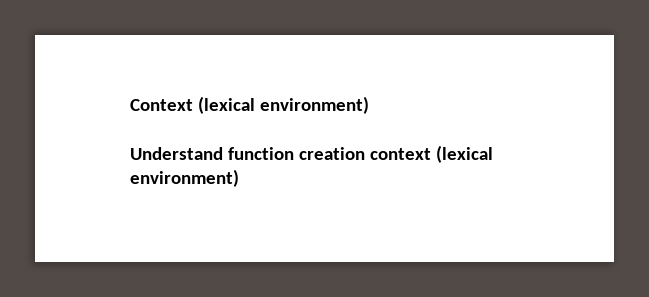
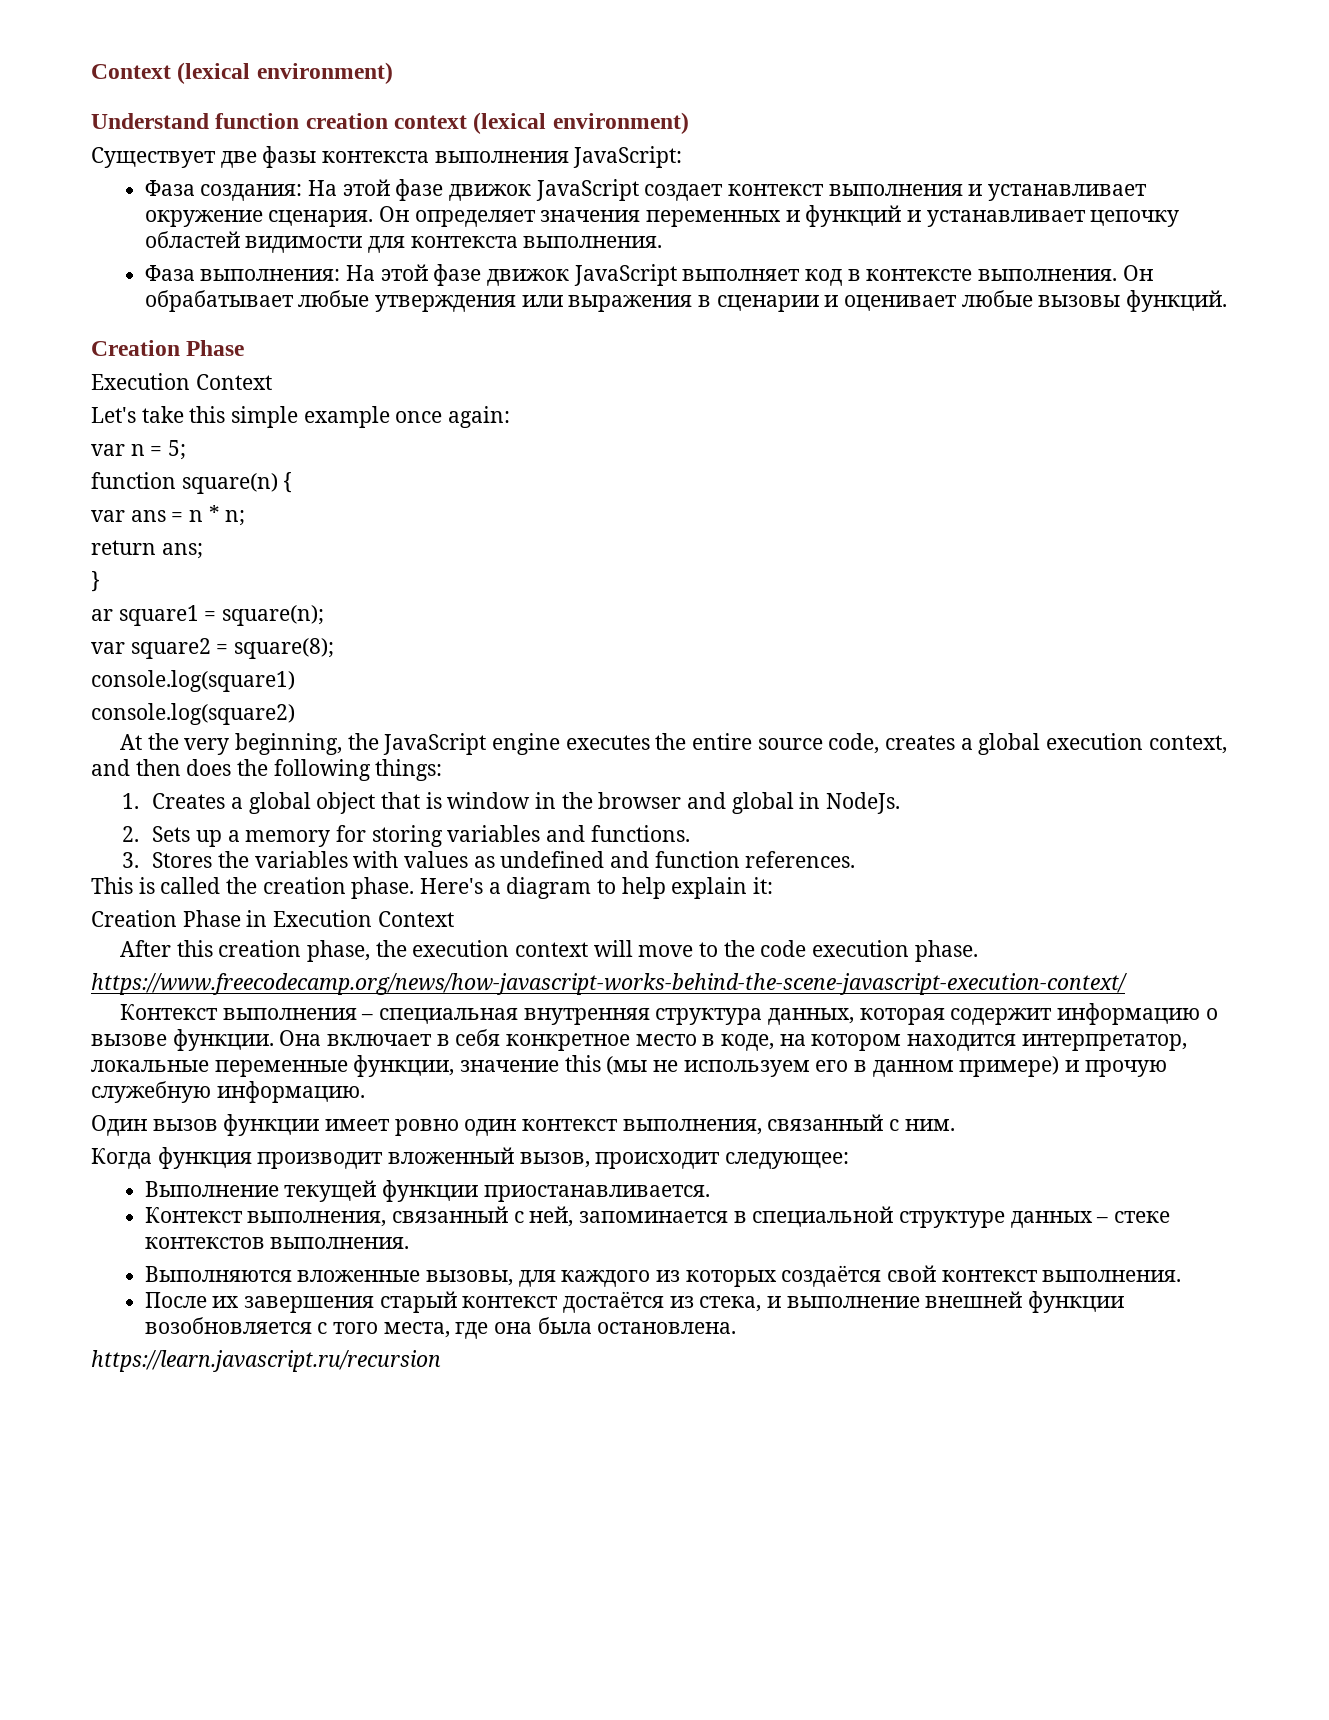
(239, 178) none -> [91,146,683,168] [144,179,1148,201] [144,205,1180,227] [144,231,663,253] [144,264,1153,286] [144,290,1228,312] [91,340,245,356] [91,373,272,390] [91,406,511,428] [91,440,187,460] [91,472,293,494] [91,505,246,526] [91,540,203,559] [91,571,100,592] [91,605,325,626] [91,638,335,659] [91,670,295,692] [91,703,295,725] [119,733,1227,755] [91,759,443,781] [121,792,900,814] [121,825,690,847] [121,851,856,868] [91,877,774,899] [91,910,454,927] [119,940,978,962] [91,973,1127,995] [119,1003,1218,1025] [91,1029,1187,1051] [91,1055,1167,1077] [91,1081,365,1103] [91,1114,955,1136] [91,1147,850,1169] [144,1180,710,1202] [144,1206,1171,1228] [144,1237,410,1249] [144,1265,1182,1287] [144,1291,1125,1313] [144,1317,737,1339] [91,1350,441,1372] // Существует две фазы контекста выполнения JavaScript: // Фаза создания: На этой фазе движок JavaScript создает контекст выполнения и устанавливает окружение сценария. Он определяет значения переменных и функций и устанавливает цепочку областей видимости для контекста выполнения. // Фаза выполнения: На этой фазе движок JavaScript выполняет код в контексте выполнения. Он обрабатывает любые утверждения или выражения в сценарии и оценивает любые вызовы функций. // Creation Phase // Execution Context // Let's take this simple example once again: // var n = 5; // function square(n) { // var ans = n * n; // return ans; // } // ar square1 = square(n); // var square2 = square(8); // console.log(square1) // console.log(square2) // At the very beginning, the JavaScript engine executes the entire source code, creates a global execution context, and then does the following things: // 1. Creates a global object that is window in the browser and global in NodeJs. // 2. Sets up a memory for storing variables and functions. // 3. Stores the variables with values as undefined and function references. // This is called the creation phase. Here's a diagram to help explain it: // Creation Phase in Execution Context // After this creation phase, the execution context will move to the code execution phase. // https://www.freecodecamp.org/news/how-javascript-works-behind-the-scene-javascript-execution-context/ // Контекст выполнения – специальная внутренняя структура данных, которая содержит информацию о вызове функции. Она включает в себя конкретное место в коде, на котором находится интерпретатор, локальные переменные функции, значение this (мы не используем его в данном примере) и прочую служебную информацию. // Один вызов функции имеет ровно один контекст выполнения, связанный с ним. // Когда функция производит вложенный вызов, происходит следующее: // Выполнение текущей функции приостанавливается. // Контекст выполнения, связанный с ней, запоминается в специальной структуре данных – стеке контекстов выполнения. // Выполняются вложенные вызовы, для каждого из которых создаётся свой контекст выполнения. // После их завершения старый контекст достаётся из стека, и выполнение внешней функции возобновляется с того места, где она была остановлена. // https://learn.javascript.ru/recursion

